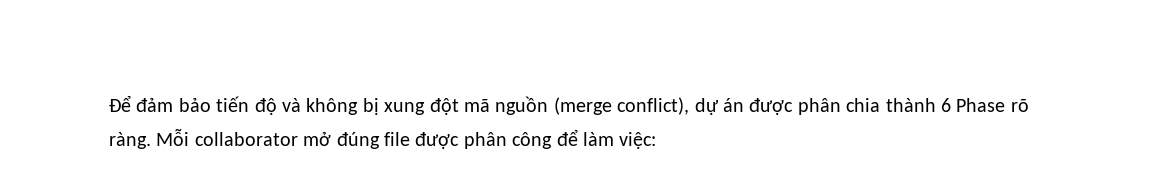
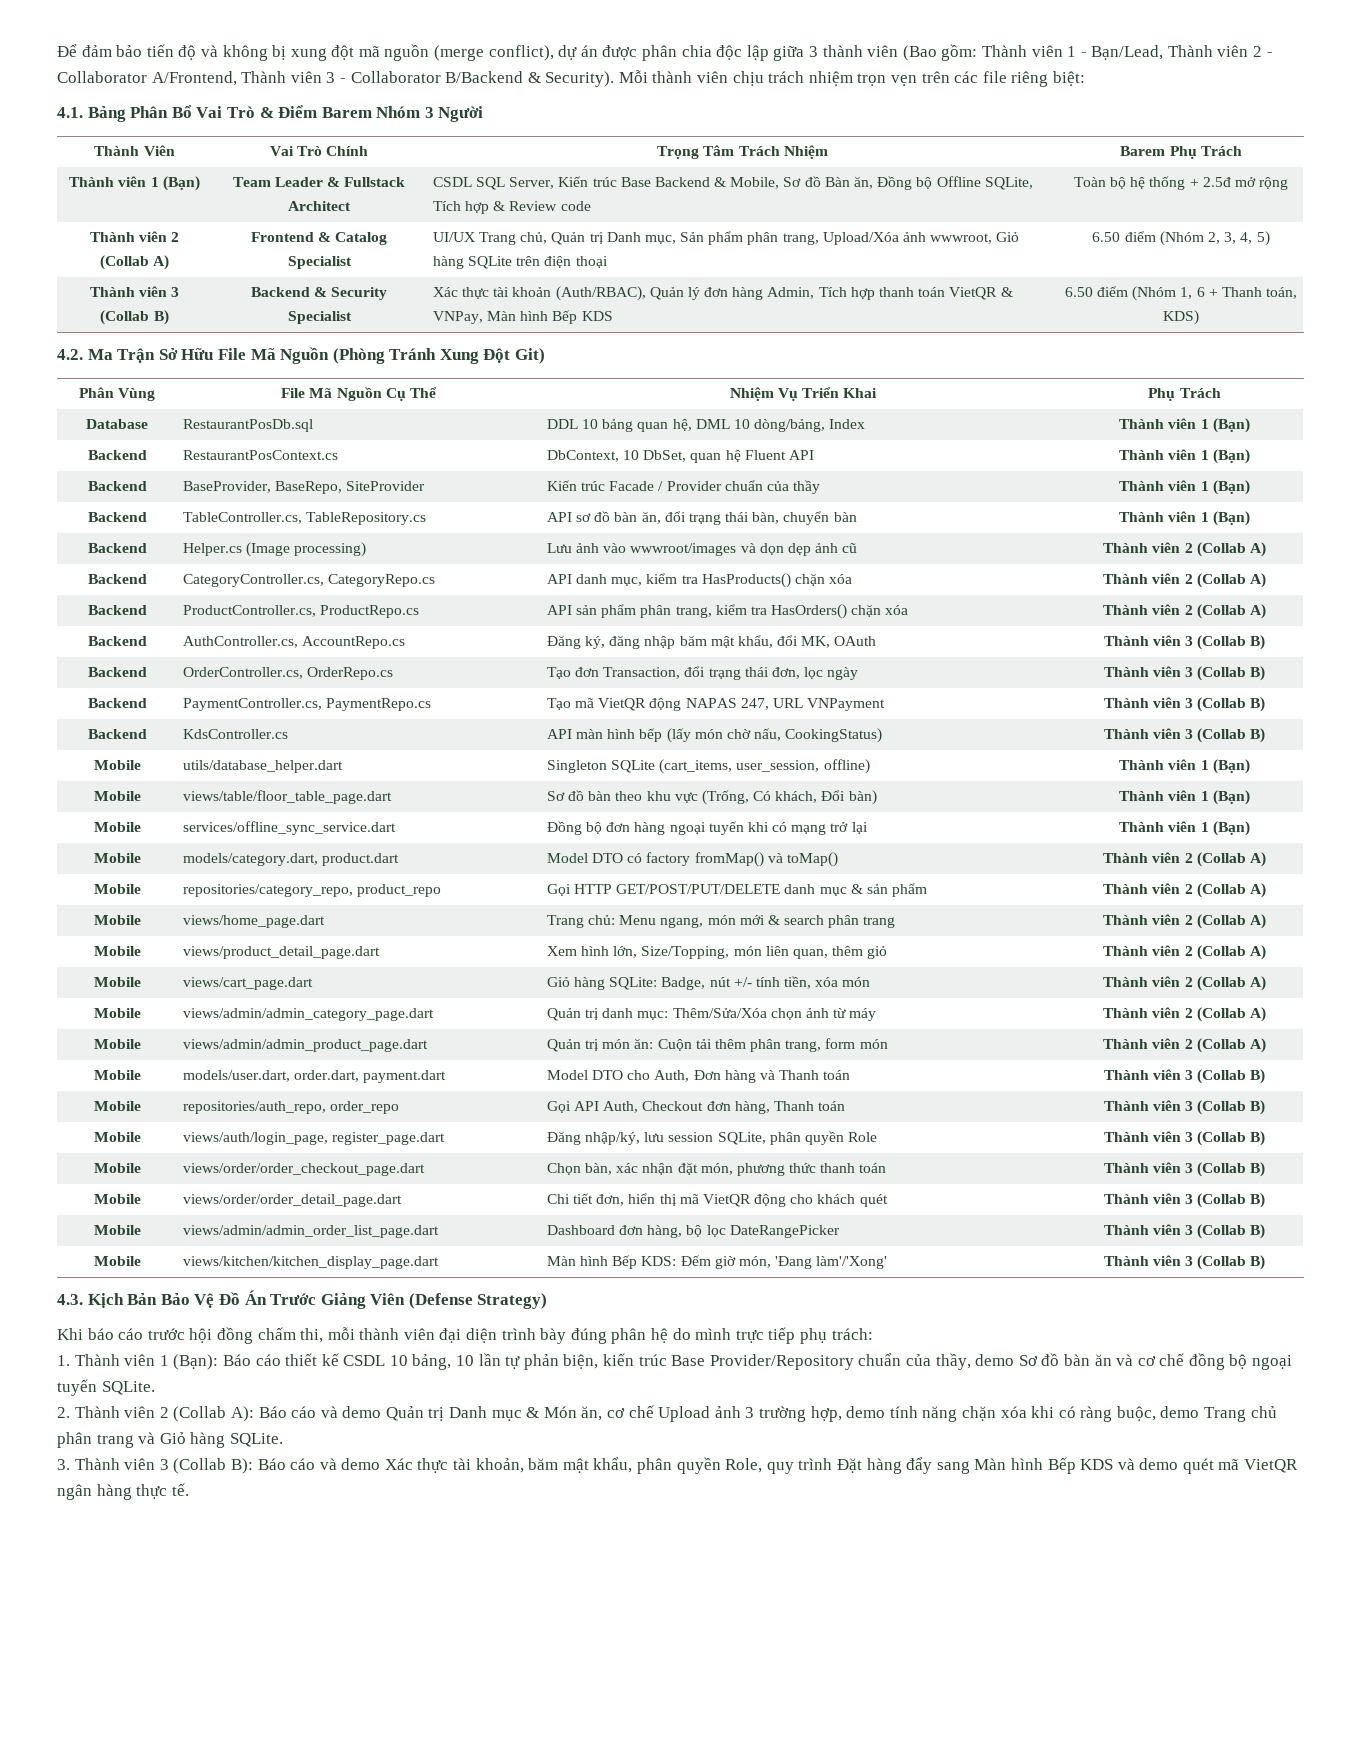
[885,98,1029,112] [109,129,657,149] thành 6 Phase rõ ràng. Mỗi collaborator mở đúng file được phân công để làm việc: -> [716,44,1273,61] [57,70,1085,87] [57,105,484,122] [94,145,175,156] [269,146,369,156] [657,145,828,159] [1120,146,1242,159] [69,176,200,191] [232,177,406,187] [288,201,351,211] [432,176,1033,190] [432,201,591,214] [1073,176,1289,190] [89,231,180,242] [99,255,170,270] [250,232,388,245] [287,256,352,269] [432,231,1020,245] [432,256,608,269] [1092,231,1270,246] [89,286,180,297] [100,310,169,325] [250,287,388,300] [287,311,352,324] [432,286,1013,301] [432,310,613,324] [1064,286,1298,301] [1163,310,1199,325] [57,347,546,364] [78,387,156,401] [281,387,437,401] [729,387,878,401] [1148,388,1221,401] [86,419,148,429] [182,419,313,432] [546,419,866,432] [1119,418,1250,433] [87,450,147,460] [182,450,338,460] [546,450,814,463] [1119,449,1250,464] [87,481,147,491] [182,481,426,494] [546,480,821,494] [1119,480,1250,495] [87,512,147,522] [182,512,426,525] [546,511,857,525] [1119,511,1250,526] [87,543,147,553] [182,542,367,557] [546,543,858,556] [1103,542,1266,557] [87,574,147,584] [182,574,435,587] [546,573,853,588] [1103,573,1266,588] [87,605,147,615] [182,605,419,618] [546,604,909,619] [1103,604,1266,619] [87,636,147,646] [182,636,405,649] [546,635,877,649] [1103,635,1266,650] [87,667,147,677] [182,667,393,680] [546,666,859,680] [1103,666,1266,681] [87,698,147,708] [182,698,431,711] [546,698,886,711] [1103,697,1266,712] [87,729,147,739] [182,729,288,739] [546,728,883,743] [1103,728,1266,743] [93,760,141,770] [182,760,343,773] [546,759,870,774] [1119,759,1250,774] [93,791,141,801] [182,790,392,804] [546,790,877,805] [1119,790,1250,805] [93,822,141,832] [182,821,396,835] [546,821,868,835] [1119,821,1250,836] [93,853,141,863] [182,853,399,866] [546,852,838,867] [1103,852,1266,867] [93,884,141,894] [182,884,441,897] [546,883,928,897] [1103,883,1266,898] [93,915,141,925] [182,915,325,928] [546,915,896,928] [1103,914,1266,929] [93,946,141,956] [182,946,380,959] [546,946,888,959] [1103,945,1266,960] [93,977,141,987] [182,977,313,990] [546,976,871,990] [1103,976,1266,991] [93,1008,141,1018] [182,1008,434,1021] [546,1008,877,1021] [1103,1007,1266,1022] [93,1039,141,1049] [182,1039,428,1052] [546,1038,888,1052] [1103,1038,1266,1053] [93,1070,141,1080] [182,1070,447,1083] [546,1070,851,1083] [1103,1069,1266,1084] [93,1101,141,1111] [182,1101,399,1114] [546,1101,846,1114] [1103,1100,1266,1115] [93,1132,141,1142] [182,1132,445,1145] [546,1131,878,1145] [1103,1131,1266,1146] [93,1163,141,1173] [182,1163,425,1176] [546,1162,887,1176] [1103,1162,1266,1177] [93,1194,141,1204] [182,1194,402,1207] [546,1193,888,1207] [1103,1193,1266,1208] [93,1225,141,1235] [182,1225,439,1238] [546,1225,840,1238] [1103,1224,1266,1239] [93,1256,141,1266] [182,1256,439,1269] [546,1255,888,1269] [1103,1255,1266,1270] [57,1290,548,1309] [57,1327,873,1344] [57,1353,1293,1370] [57,1379,155,1396] [57,1405,1277,1422] [57,1432,283,1448] [57,1457,1299,1474] [57,1483,189,1500] độc lập giữa 3 thành viên (Bao gồm: Thành viên 1 - Bạn/Lead, Thành viên 2 - Collaborator A/Frontend, Thành viên 3 - Collaborator B/Backend & Security). Mỗi thành viên chịu trách nhiệm trọn vẹn trên các file riêng biệt: // 4.1. Bảng Phân Bổ Vai Trò & Điểm Barem Nhóm 3 Người // Thành Viên | Vai Trò Chính | Trọng Tâm Trách Nhiệm | Barem Phụ Trách // Thành viên 1 (Bạn) | Team Leader & Fullstack Architect | CSDL SQL Server, Kiến trúc Base Backend & Mobile, Sơ đồ Bàn ăn, Đồng bộ Offline SQLite, Tích hợp & Review code | Toàn bộ hệ thống + 2.5đ mở rộng // Thành viên 2 (Collab A) | Frontend & Catalog Specialist | UI/UX Trang chủ, Quản trị Danh mục, Sản phẩm phân trang, Upload/Xóa ảnh wwwroot, Giỏ hàng SQLite trên điện thoại | 6.50 điểm (Nhóm 2, 3, 4, 5) // Thành viên 3 (Collab B) | Backend & Security Specialist | Xác thực tài khoản (Auth/RBAC), Quản lý đơn hàng Admin, Tích hợp thanh toán VietQR & VNPay, Màn hình Bếp KDS | 6.50 điểm (Nhóm 1, 6 + Thanh toán, KDS) // 4.2. Ma Trận Sở Hữu File Mã Nguồn (Phòng Tránh Xung Đột Git) // Phân Vùng | File Mã Nguồn Cụ Thể | Nhiệm Vụ Triển Khai | Phụ Trách // Database | RestaurantPosDb.sql | DDL 10 bảng quan hệ, DML 10 dòng/bảng, Index | Thành viên 1 (Bạn) // Backend | RestaurantPosContext.cs | DbContext, 10 DbSet, quan hệ Fluent API | Thành viên 1 (Bạn) // Backend | BaseProvider, BaseRepo, SiteProvider | Kiến trúc Facade / Provider chuẩn của thầy | Thành viên 1 (Bạn) // Backend | TableController.cs, TableRepository.cs | API sơ đồ bàn ăn, đổi trạng thái bàn, chuyển bàn | Thành viên 1 (Bạn) // Backend | Helper.cs (Image processing) | Lưu ảnh vào wwwroot/images và dọn dẹp ảnh cũ | Thành viên 2 (Collab A) // Backend | CategoryController.cs, CategoryRepo.cs | API danh mục, kiểm tra HasProducts() chặn xóa | Thành viên 2 (Collab A) // Backend | ProductController.cs, ProductRepo.cs | API sản phẩm phân trang, kiểm tra HasOrders() chặn xóa | Thành viên 2 (Collab A) // Backend | AuthController.cs, AccountRepo.cs | Đăng ký, đăng nhập băm mật khẩu, đổi MK, OAuth | Thành viên 3 (Collab B) // Backend | OrderController.cs, OrderRepo.cs | Tạo đơn Transaction, đổi trạng thái đơn, lọc ngày | Thành viên 3 (Collab B) // Backend | PaymentController.cs, PaymentRepo.cs | Tạo mã VietQR động NAPAS 247, URL VNPayment | Thành viên 3 (Collab B) // Backend | KdsController.cs | API màn hình bếp (lấy món chờ nấu, CookingStatus) | Thành viên 3 (Collab B) // Mobile | utils/database_helper.dart | Singleton SQLite (cart_items, user_session, offline) | Thành viên 1 (Bạn) // Mobile | views/table/floor_table_page.dart | Sơ đồ bàn theo khu vực (Trống, Có khách, Đổi bàn) | Thành viên 1 (Bạn) // Mobile | services/offline_sync_service.dart | Đồng bộ đơn hàng ngoại tuyến khi có mạng trở lại | Thành viên 1 (Bạn) // Mobile | models/category.dart, product.dart | Model DTO có factory fromMap() và toMap() | Thành viên 2 (Collab A) // Mobile | repositories/category_repo, product_repo | Gọi HTTP GET/POST/PUT/DELETE danh mục & sản phẩm | Thành viên 2 (Collab A) // Mobile | views/home_page.dart | Trang chủ: Menu ngang, món mới & search phân trang | Thành viên 2 (Collab A) // Mobile | views/product_detail_page.dart | Xem hình lớn, Size/Topping, món liên quan, thêm giỏ | Thành viên 2 (Collab A) // Mobile | views/cart_page.dart | Giỏ hàng SQLite: Badge, nút +/- tính tiền, xóa món | Thành viên 2 (Collab A) // Mobile | views/admin/admin_category_page.dart | Quản trị danh mục: Thêm/Sửa/Xóa chọn ảnh từ máy | Thành viên 2 (Collab A) // Mobile | views/admin/admin_product_page.dart | Quản trị món ăn: Cuộn tải thêm phân trang, form món | Thành viên 2 (Collab A) // Mobile | models/user.dart, order.dart, payment.dart | Model DTO cho Auth, Đơn hàng và Thanh toán | Thành viên 3 (Collab B) // Mobile | repositories/auth_repo, order_repo | Gọi API Auth, Checkout đơn hàng, Thanh toán | Thành viên 3 (Collab B) // Mobile | views/auth/login_page, register_page.dart | Đăng nhập/ký, lưu session SQLite, phân quyền Role | Thành viên 3 (Collab B) // Mobile | views/order/order_checkout_page.dart | Chọn bàn, xác nhận đặt món, phương thức thanh toán | Thành viên 3 (Collab B) // Mobile | views/order/order_detail_page.dart | Chi tiết đơn, hiển thị mã VietQR động cho khách quét | Thành viên 3 (Collab B) // Mobile | views/admin/admin_order_list_page.dart | Dashboard đơn hàng, bộ lọc DateRangePicker | Thành viên 3 (Collab B) // Mobile | views/kitchen/kitchen_display_page.dart | Màn hình Bếp KDS: Đếm giờ món, 'Đang làm'/'Xong' | Thành viên 3 (Collab B) // 4.3. Kịch Bản Bảo Vệ Đồ Án Trước Giảng Viên (Defense Strategy) // Khi báo cáo trước hội đồng chấm thi, mỗi thành viên đại diện trình bày đúng phân hệ do mình trực tiếp phụ trách: // 1. Thành viên 1 (Bạn): Báo cáo thiết kế CSDL 10 bảng, 10 lần tự phản biện, kiến trúc Base Provider/Repository chuẩn của thầy, demo Sơ đồ bàn ăn và cơ chế đồng bộ ngoại tuyến SQLite. // 2. Thành viên 2 (Collab A): Báo cáo và demo Quản trị Danh mục & Món ăn, cơ chế Upload ảnh 3 trường hợp, demo tính năng chặn xóa khi có ràng buộc, demo Trang chủ phân trang và Giỏ hàng SQLite. // 3. Thành viên 3 (Collab B): Báo cáo và demo Xác thực tài khoản, băm mật khẩu, phân quyền Role, quy trình Đặt hàng đẩy sang Màn hình Bếp KDS và demo quét mã VietQR ngân hàng thực tế.

